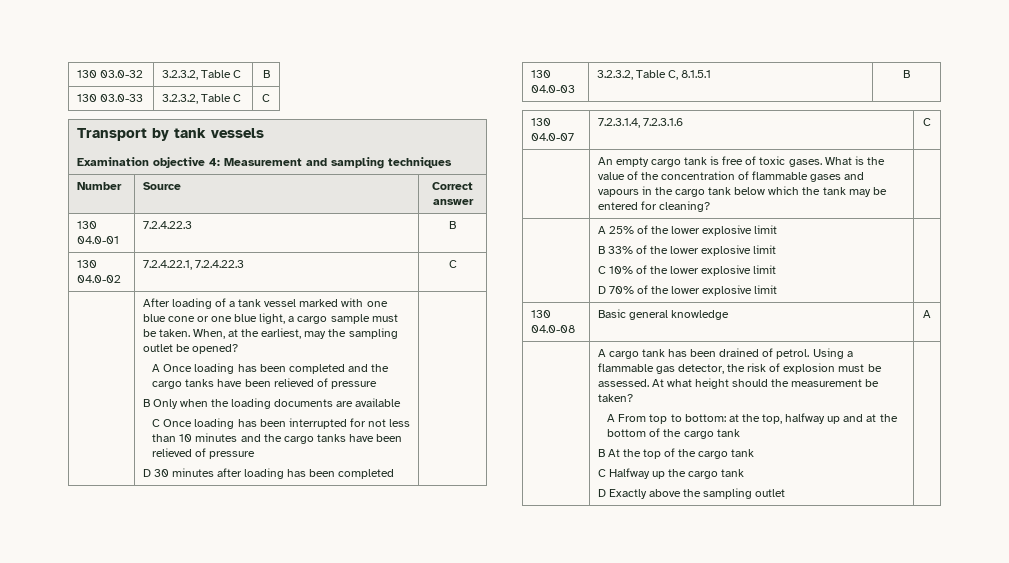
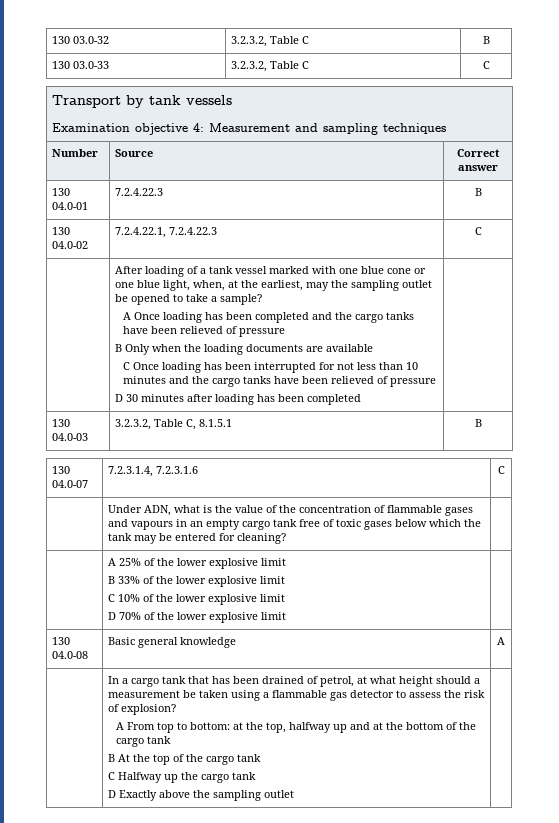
[288,314,398,324] [142,329,225,339] a cargo sample must be taken. When, -> [193,280,226,291] when,
[191,344,238,354] opened? -> [131,294,263,305] opened to take a sample?
[597,156,852,167] An empty cargo tank is free of toxic gases. What -> [108,505,201,516] Under ADN, what
[654,187,732,197] the cargo tank -> [190,519,393,530] an empty cargo tank free of toxic gases
[597,349,665,359] A cargo tank -> [108,676,210,687] In a cargo tank that
[776,348,853,359] [597,363,882,374] [597,378,880,389] [597,394,633,402] petrol. Using a flammable gas detector, the risk of explosion must be assessed. At what height should the measurement be taken? -> [320,676,481,687] [108,690,486,701] [108,704,177,715] petrol, at what height should a measurement be taken using a flammable gas detector to assess the risk of explosion?

